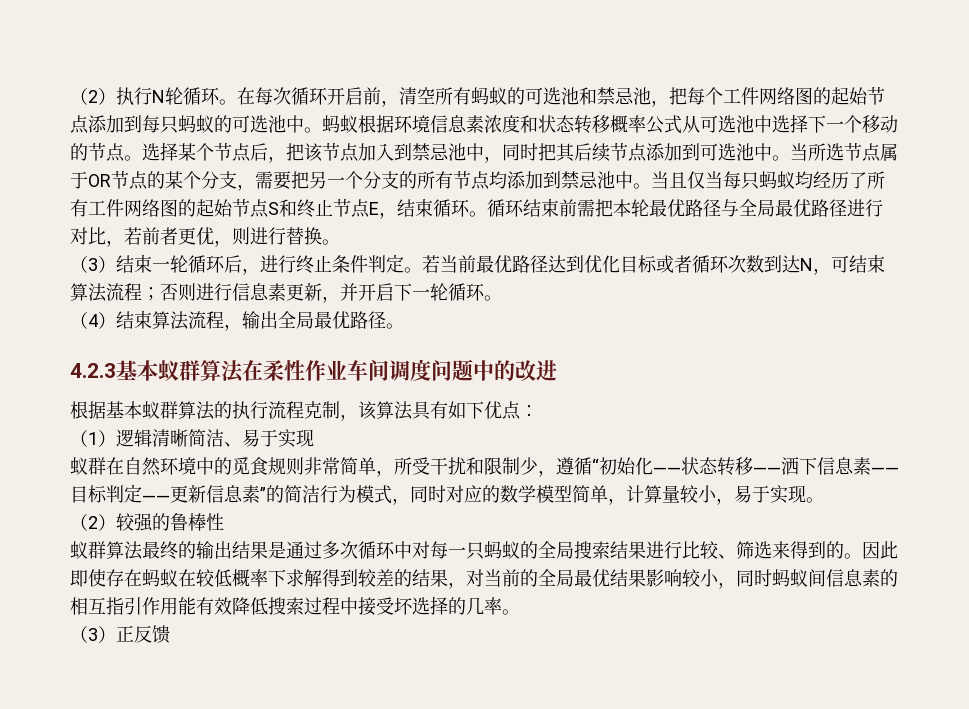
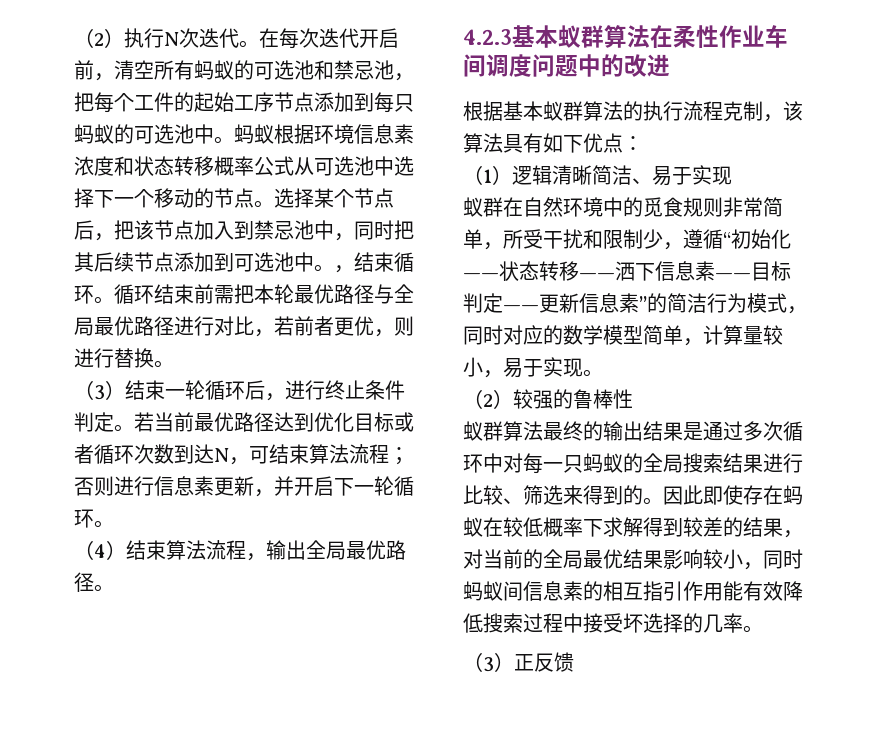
[165,87,220,105] 轮循环 -> [179,28,239,48] 次迭代
[291,87,328,105] 循环 -> [319,28,359,48] 迭代
[759,87,868,105] 网络图的起始 -> [174,92,274,112] 的起始工序
[790,143,898,162] [70,171,885,191] [70,199,379,218] 当所选节点属于OR节点的某个分支，需要把另一个分支的所有节点均添加到禁忌池中。当且仅当每只蚂蚁均经历了所有工件网络图的起始节点S和终止节点E -> (334, 268) none

